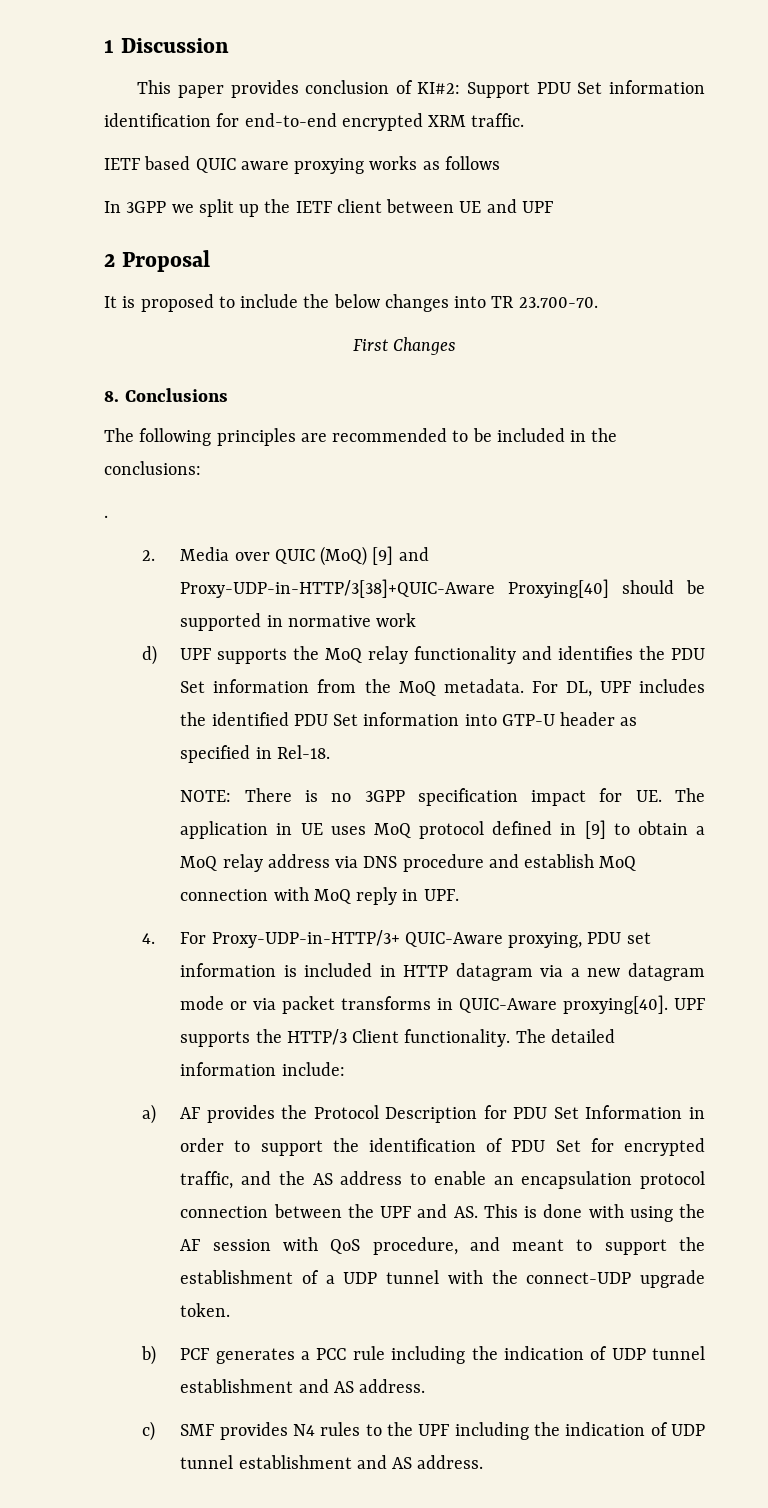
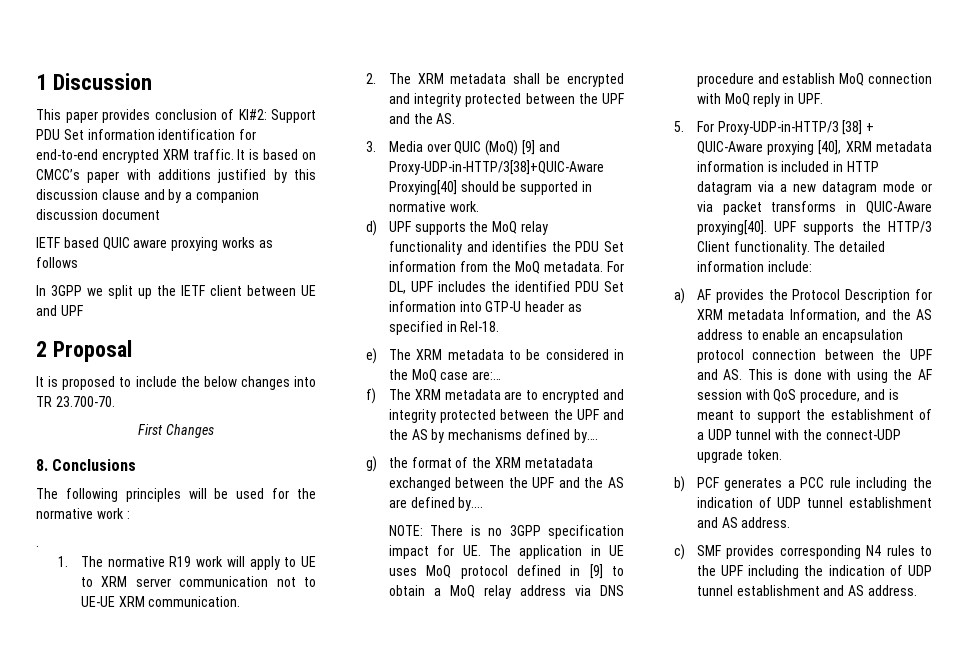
(525, 120) none -> [237,149,316,160] [36,169,316,183] [36,189,259,203] [36,209,160,220] It is based on CMCC’s paper with additions justified by this discussion clause and by a companion discussion document
[300,428,618,442] [104,461,201,475] [104,515,108,518] [142,550,156,561] are recommended to be included in the conclusions: // . // 2. -> [188,488,316,499] [36,508,130,519] [36,545,39,547] [58,556,316,570] [80,576,316,587] [80,596,241,607] [366,73,624,87] [388,93,624,107] [388,113,456,124] [366,141,377,152] will be used for the normative work : // . // 1. The normative R19 work will apply to UE to XRM server communication not to UE-UE XRM communication. // 2. The XRM metadata shall be encrypted and integrity protected between the UPF and the AS. // 3.
[376,613,417,627] work -> [449,201,479,212] work.
(330, 752) none -> [366,348,624,364] [388,369,502,382] [366,388,624,404] [388,409,624,423] [388,429,598,443] [366,456,593,472] [388,477,624,491] [388,497,484,511] // e) The XRM metadata to be considered in the MoQ case are:… // f) The XRM metadata are to encrypted and integrity protected between the UPF and the AS by mechanisms defined by…. // g) the format of the XRM metatadata exchanged between the UPF and the AS are defined by....
[142,930,651,948] 4. For Proxy-UDP-in-HTTP/3+ QUIC-Aware proxying, PDU set -> [674,120,875,135] [696,140,932,155] 5. For Proxy-UDP-in-HTTP/3 [38] + QUIC-Aware proxying [40], XRM metadata
[513,1105,705,1119] [180,1138,705,1156] [180,1171,234,1189] PDU Set Information in order to support the identification of PDU Set for encrypted traffic, -> [696,309,860,322] XRM metadata Information,
(500, 1244) none -> [888,389,899,400] is
(288, 1431) none -> [779,545,861,559] corresponding

